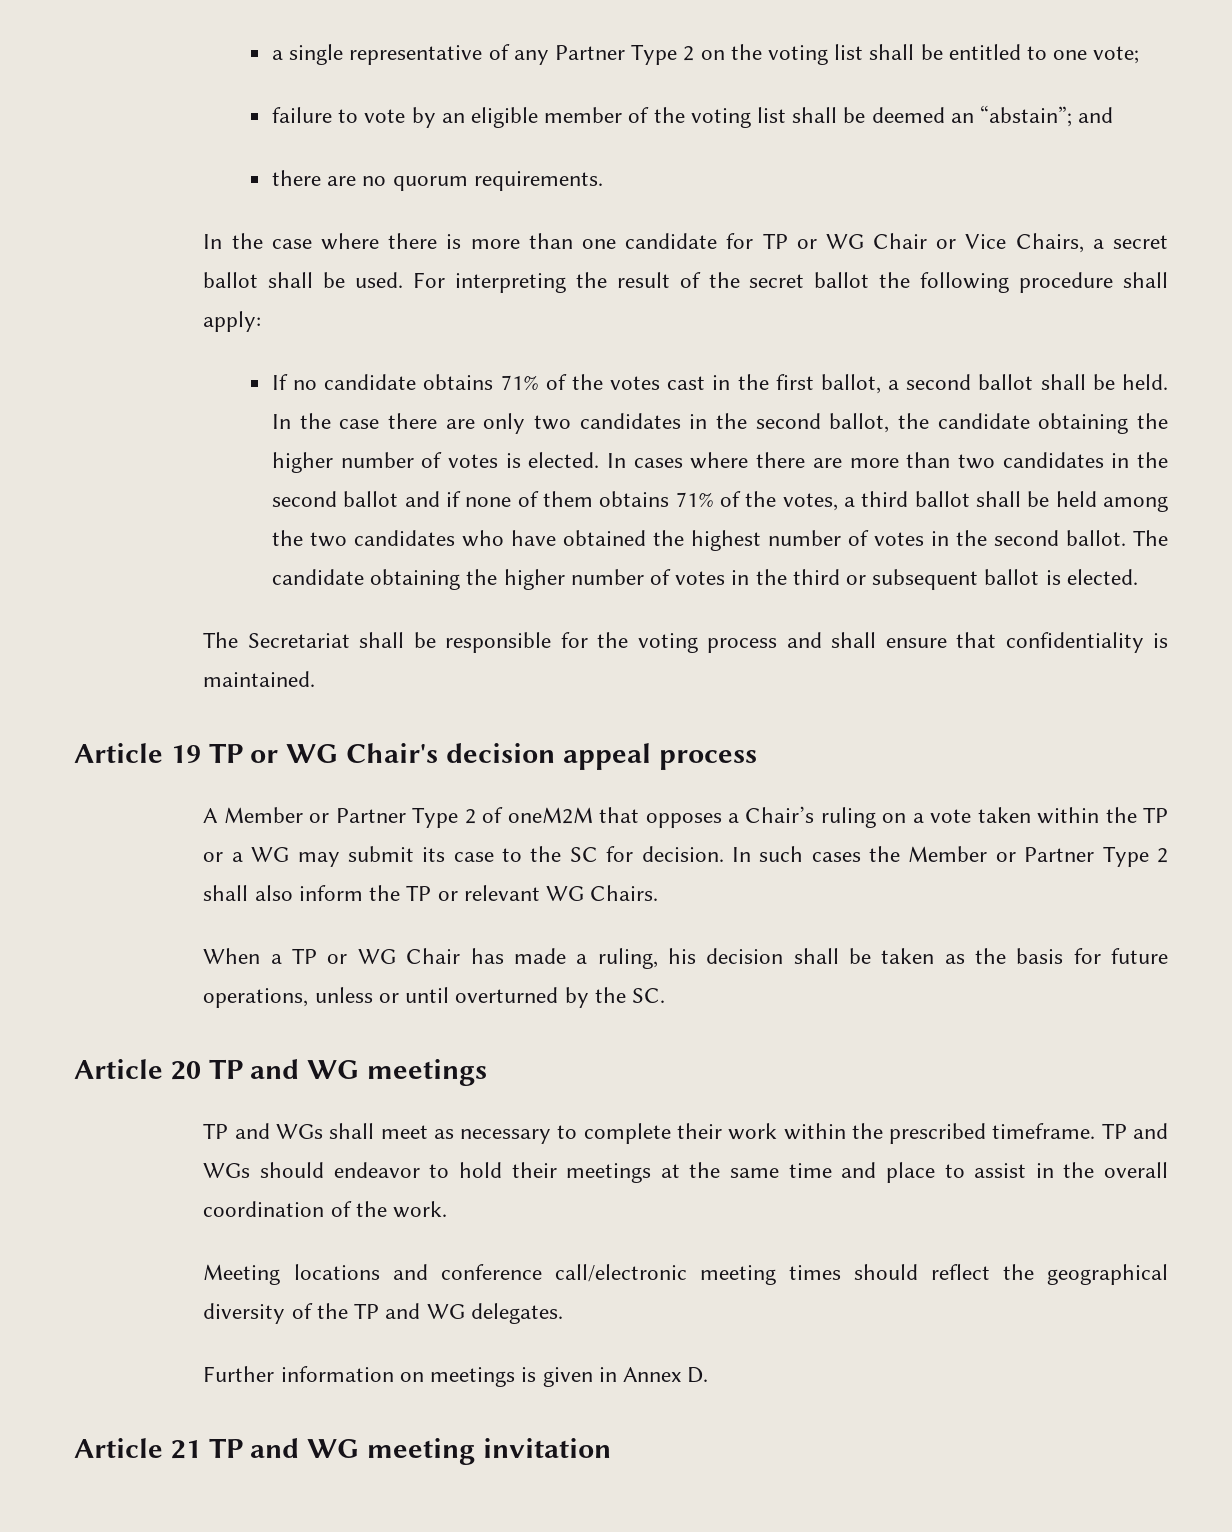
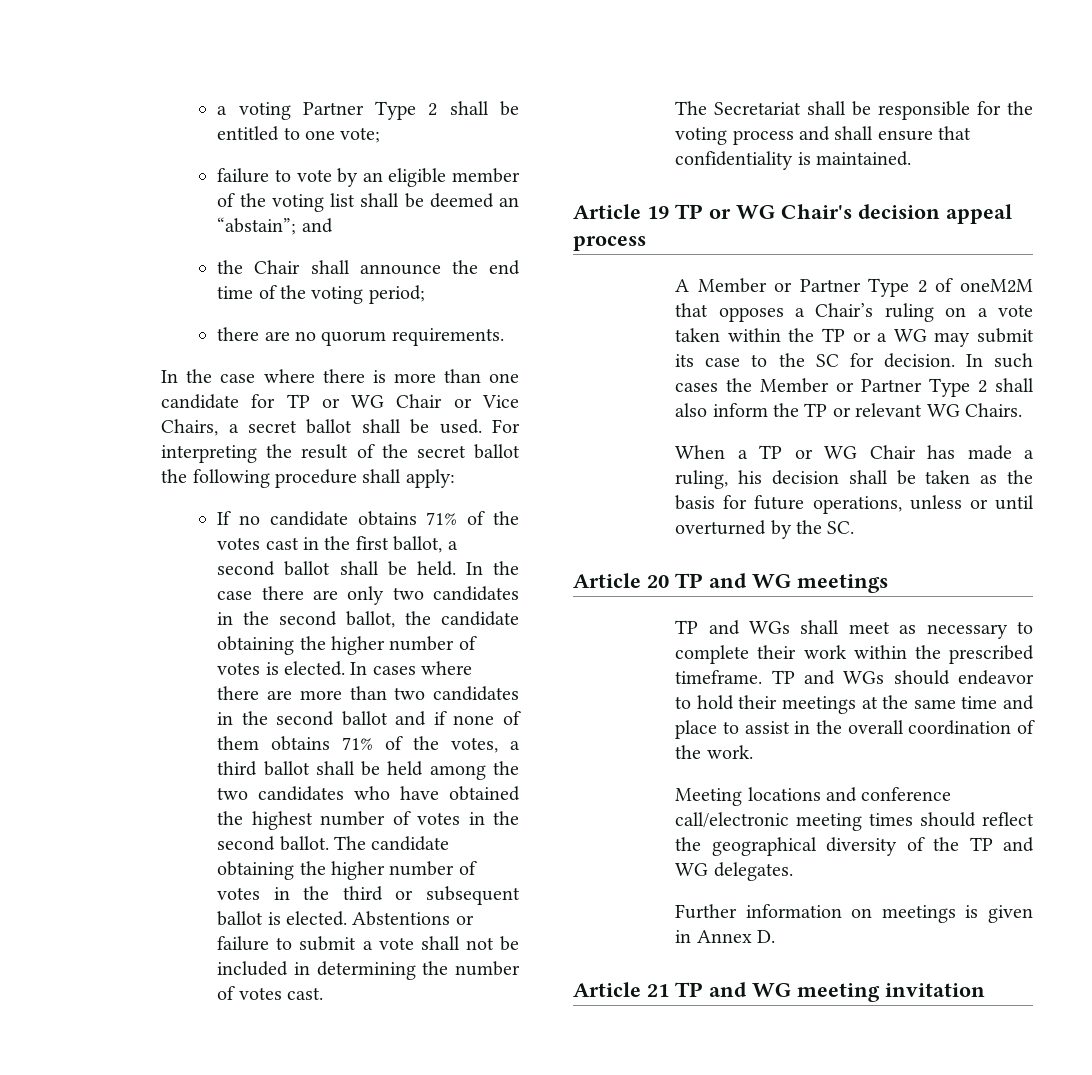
[271,44,864,65] a single representative of any Partner Type 2 on the voting list -> [217,101,438,120] a voting Partner Type 2
(1114, 115) none -> [217,260,520,275] [217,285,425,304] // the Chair shall announce the end time of the voting period;
(1138, 577) none -> [352,911,474,926] [217,936,519,951] [217,961,520,980] [217,986,324,1000] Abstentions or failure to submit a vote shall not be included in determining the number of votes cast.

